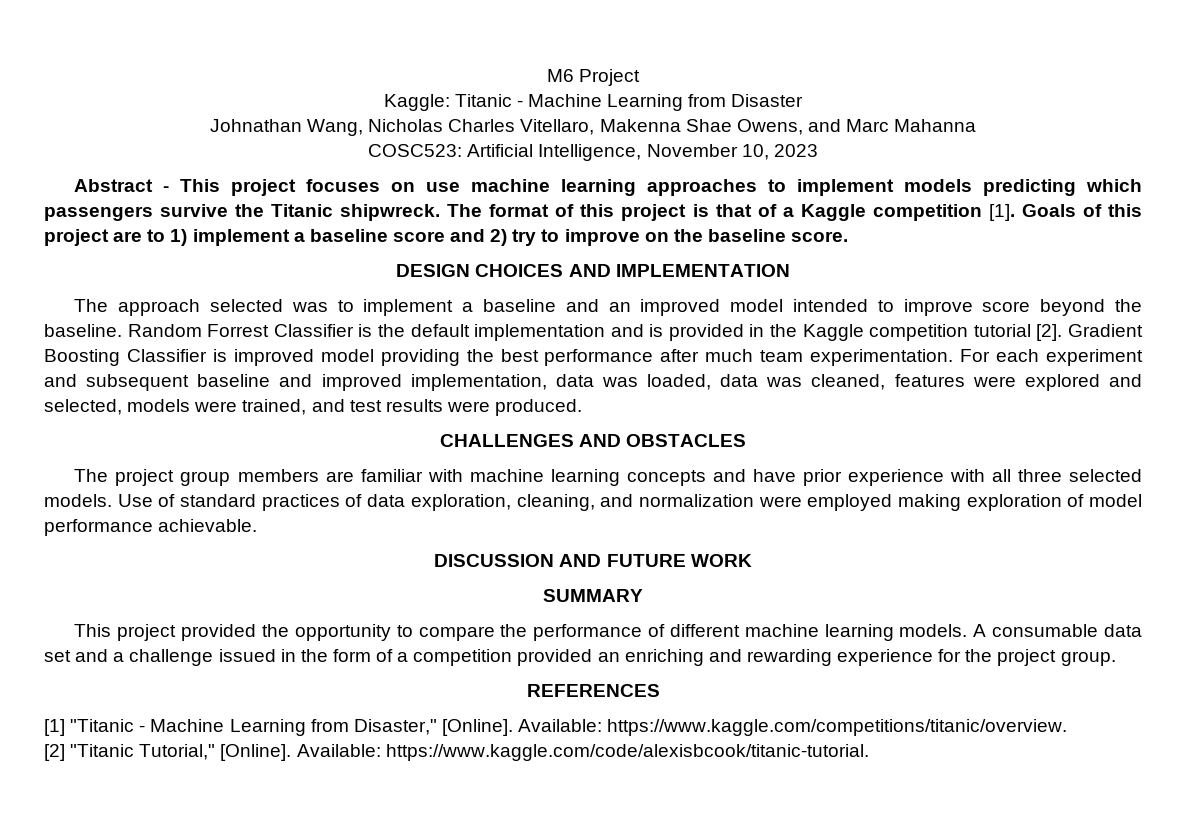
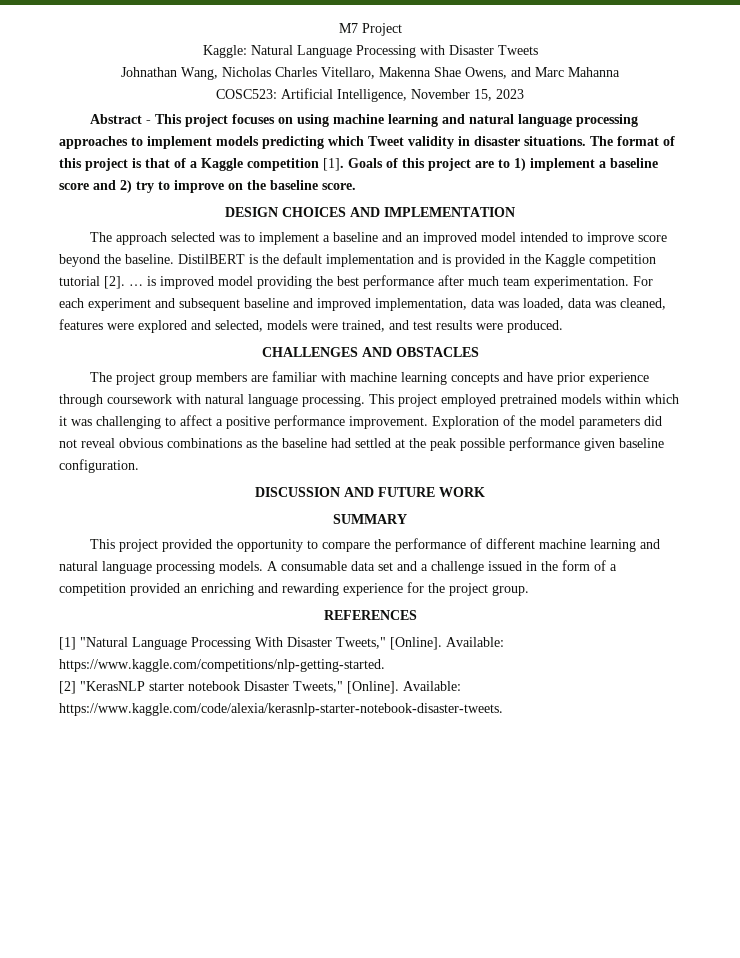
[546,69,574,82] M6 -> [338,23,358,33] M7
[454,94,804,111] Titanic - Machine Learning from Disaster -> [250,45,538,58] Natural Language Processing with Disaster Tweets
[741,144,769,160] 10, -> [474,89,492,101] 15,
[426,179,637,196] use machine learning -> [297,114,639,127] using machine learning and natural language processing
[44,204,441,221] passengers survive the Titanic shipwreck. -> [368,136,586,149] Tweet validity in disaster situations.
[127,324,354,337] Random Forrest Classifier -> [178,254,245,264] DistilBERT
[1068,324,1144,337] [44,349,207,366] Gradient Boosting Classifier -> [129,284,143,286] …
[949,469,1143,482] [44,494,1142,511] [44,519,258,536] with all three selected models. Use of standard practices of data exploration, cleaning, and normalization were employed making exploration of model performance achievable. -> [59,394,679,407] [59,415,662,429] [59,437,664,451] [59,459,139,473] through coursework with natural language processing. This project employed pretrained models within which it was challenging to affect a positive performance improvement. Exploration of the model parameters did not reveal obvious combinations as the baseline had settled at the peak possible performance given baseline configuration.
(894, 632) none -> [640,539,661,549] [59,561,215,574] and natural language processing
[70,719,1068,736] "Titanic - Machine Learning from Disaster," [Online]. Available: https://www.kaggle.com/competitions/titanic/overview. -> [80,637,504,650] [59,659,385,672] "Natural Language Processing With Disaster Tweets," [Online]. Available: https://www.kaggle.com/competitions/nlp-getting-started.
[70,744,869,761] "Titanic Tutorial," [Online]. Available: https://www.kaggle.com/code/alexisbcook/titanic-tutorial. -> [80,681,461,694] [59,703,503,716] "KerasNLP starter notebook Disaster Tweets," [Online]. Available: https://www.kaggle.com/code/alexia/kerasnlp-starter-notebook-disaster-tweets.

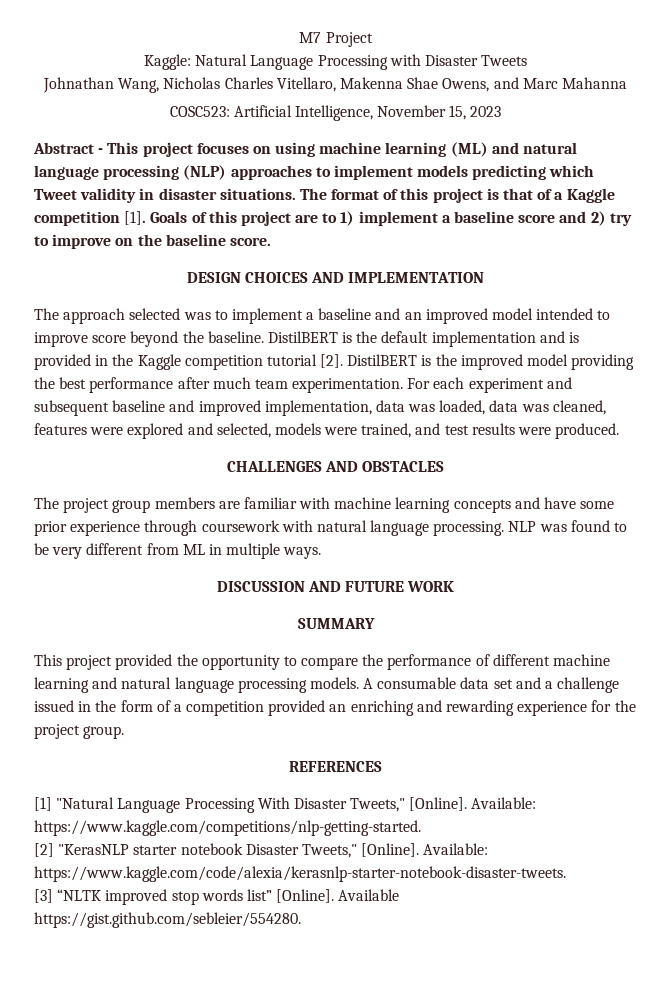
[442,114,639,127] and natural language processing -> [450,142,578,157] [34,165,227,180] (ML) and natural language processing (NLP)
[129,276,156,286] … is -> [347,354,457,366] DistilBERT is the
(554, 377) none -> [580,501,615,509] some
[369,394,679,407] [59,415,662,429] [59,437,664,451] [59,459,139,473] This project employed pretrained models within which it was challenging to affect a positive performance improvement. Exploration of the model parameters did not reveal obvious combinations as the baseline had settled at the peak possible performance given baseline configuration. -> [508,520,628,532] [34,543,322,559] NLP was found to be very different from ML in multiple ways.
(503, 709) none -> [34,889,400,905] [34,912,301,928] // [3] “NLTK improved stop words list” [Online]. Available https://gist.github.com/sebleier/554280.

